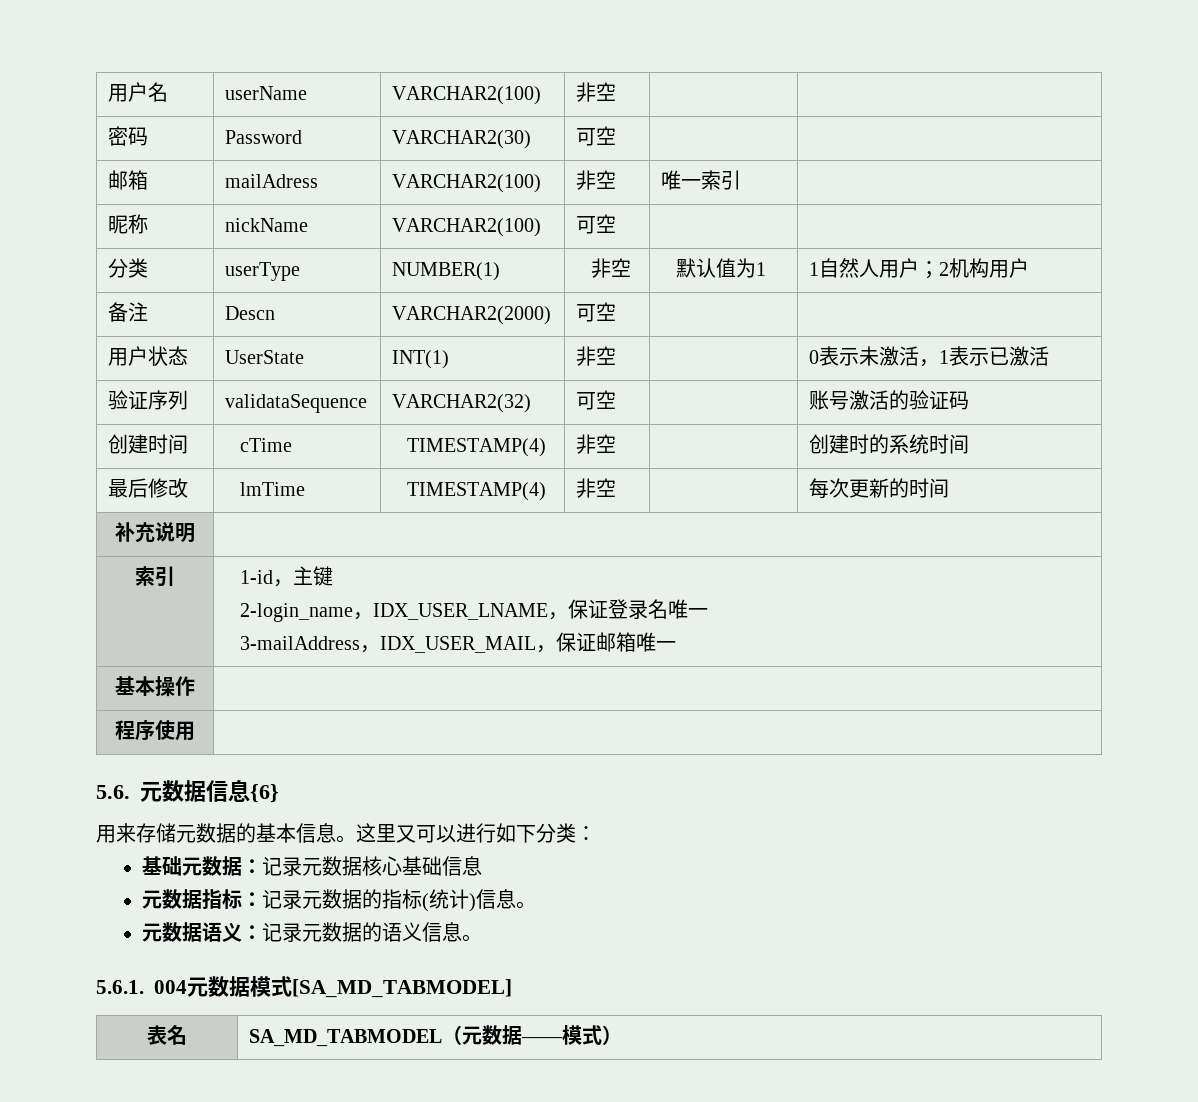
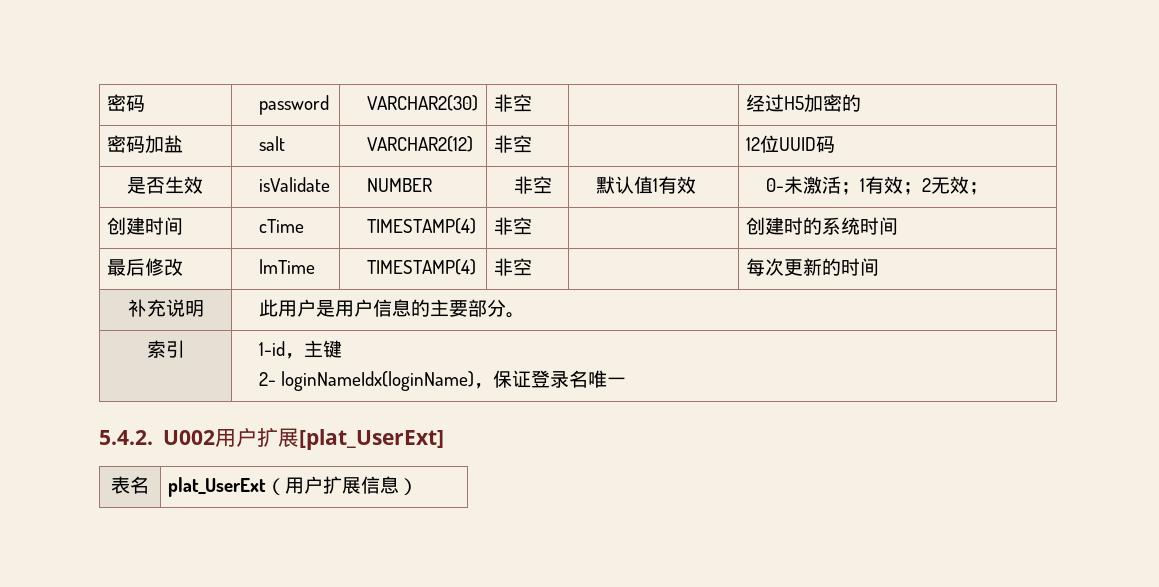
[107,82,168,102] [224,86,307,100] [391,86,541,105] [575,82,616,102] [107,126,148,146] [224,130,302,144] [391,130,531,149] [575,126,616,146] [107,170,148,190] [224,174,318,188] [391,174,541,193] [575,170,616,190] [660,170,741,190] [107,214,148,234] [224,218,308,232] [391,218,541,237] [575,214,616,234] [107,258,148,278] [224,262,300,281] [391,262,500,281] 用户名 | userName | VARCHAR2(100) | 非空 | | // 密码 | Password | VARCHAR2(30) | 可空 | | // 邮箱 | mailAdress | VARCHAR2(100) | 非空 | 唯一索引 | // 昵称 | nickName | VARCHAR2(100) | 可空 | | // 分类 | userType | NUMBER(1) -> [106,94,145,112] [258,95,329,115] [366,95,478,111] [493,94,532,112] [745,94,861,112] [106,135,183,153] [258,136,285,151] [366,136,473,152] [493,135,532,153] [745,135,835,153] [126,176,203,194] [258,177,330,192] [366,178,432,192] 密码 | password | VARCHAR2(30) | 非空 | | 经过H5加密的 // 密码加盐 | salt | VARCHAR2(12) | 非空 | | 12位UUID码 // 是否生效 | isValidate | NUMBER
[735,258,766,278] [808,258,1029,279] [107,302,148,322] [224,306,275,320] [391,306,551,325] [575,302,616,322] [107,346,188,366] [224,350,304,364] [391,350,449,369] [575,346,616,366] [808,346,1049,367] [107,390,188,410] [224,394,367,413] [391,394,531,413] [575,390,616,410] [808,390,969,410] 为1 | 1自然人用户；2机构用户 // 备注 | Descn | VARCHAR2(2000) | 可空 | | // 用户状态 | UserState | INT(1) | 非空 | | 0表示未激活，1表示已激活 // 验证序列 | validataSequence | VARCHAR2(32) | 可空 | | 账号激活的验证码 -> [652,176,696,194] [765,176,988,195] 1有效 | 0-未激活；1有效；2无效；
(195, 533) none -> [258,299,525,318] 此用户是用户信息的主要部分。
[239,603,548,622] 2-login_name，IDX_USER_LNAME -> [258,371,474,391] 2- loginNameIdx(loginName)
[239,632,676,653] [115,676,195,697] [115,720,195,741] [96,779,279,803] [96,823,596,843] [142,856,483,876] [142,889,537,912] [142,922,483,942] [96,976,512,998] [147,1025,187,1045] [248,1025,602,1047] // 3-mailAddress，IDX_USER_MAIL，保证邮箱唯一 // 基本操作 | // 程序使用 | // 5.6.元数据信息{6} // 用来存储元数据的基本信息。这里又可以进行如下分类： // 基础元数据：记录元数据核心基础信息 // 元数据指标：记录元数据的指标(统计)信息。 // 元数据语义：记录元数据的语义信息。 // 5.6.1. 004元数据模式[SA_MD_TABMODEL] // 表名 | SA_MD_TABMODEL（元数据——模式 -> [99,427,444,450] [111,476,149,494] [167,476,399,497] // 5.4.2. U002用户扩展[plat_UserExt] // 表名 | plat_UserExt（用户扩展信息

